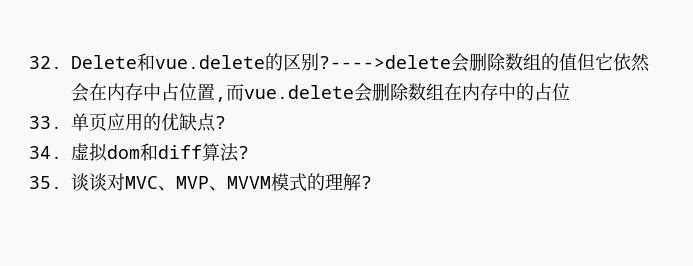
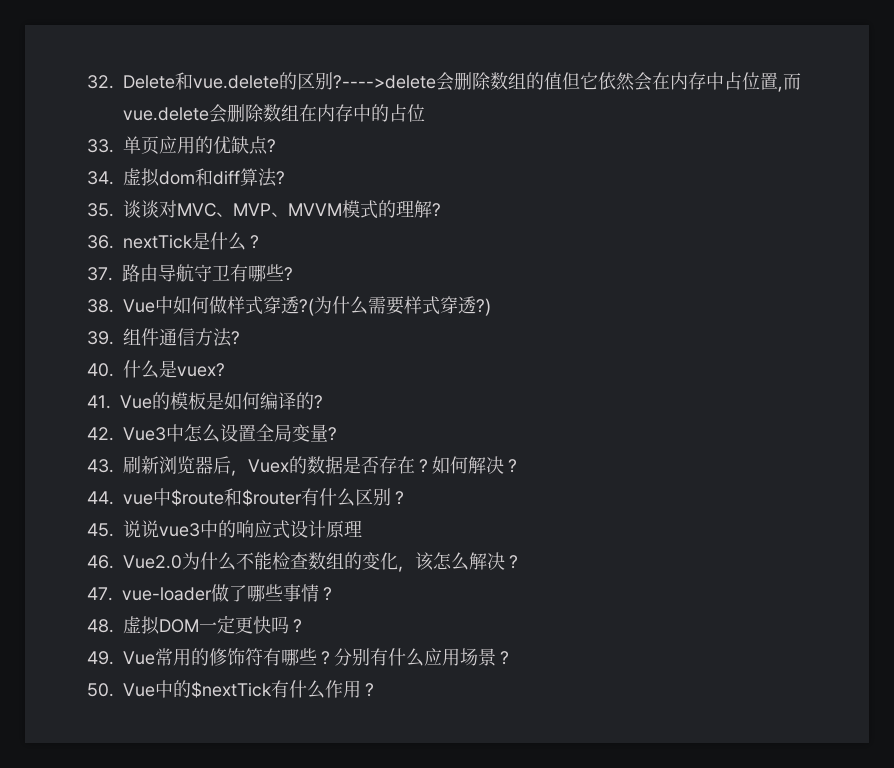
(372, 182) none -> [87,232,263,251] [87,264,293,282] [87,296,491,316] [87,328,240,347] [87,360,225,379] [87,392,323,410] [87,424,337,443] [87,456,521,476] [87,488,408,507] [87,520,362,539] [87,552,522,572] [87,584,336,602] [87,615,306,635] [87,648,513,667] [87,680,378,699] // 36. nextTick是什么？ // 37.路由导航守卫有哪些? // 38. Vue中如何做样式穿透?(为什么需要样式穿透?) // 39.组件通信方法? // 40.什么是vuex? // 41. Vue的模板是如何编译的? // 42. Vue3中怎么设置全局变量? // 43.刷新浏览器后，Vuex的数据是否存在？如何解决？ // 44. vue中$route和$router有什么区别？ // 45.说说vue3中的响应式设计原理 // 46. Vue2.0为什么不能检查数组的变化，该怎么解决？ // 47. vue-loader做了哪些事情？ // 48.虚拟DOM一定更快吗？ // 49. Vue常用的修饰符有哪些？分别有什么应用场景？ // 50. Vue中的$nextTick有什么作用？

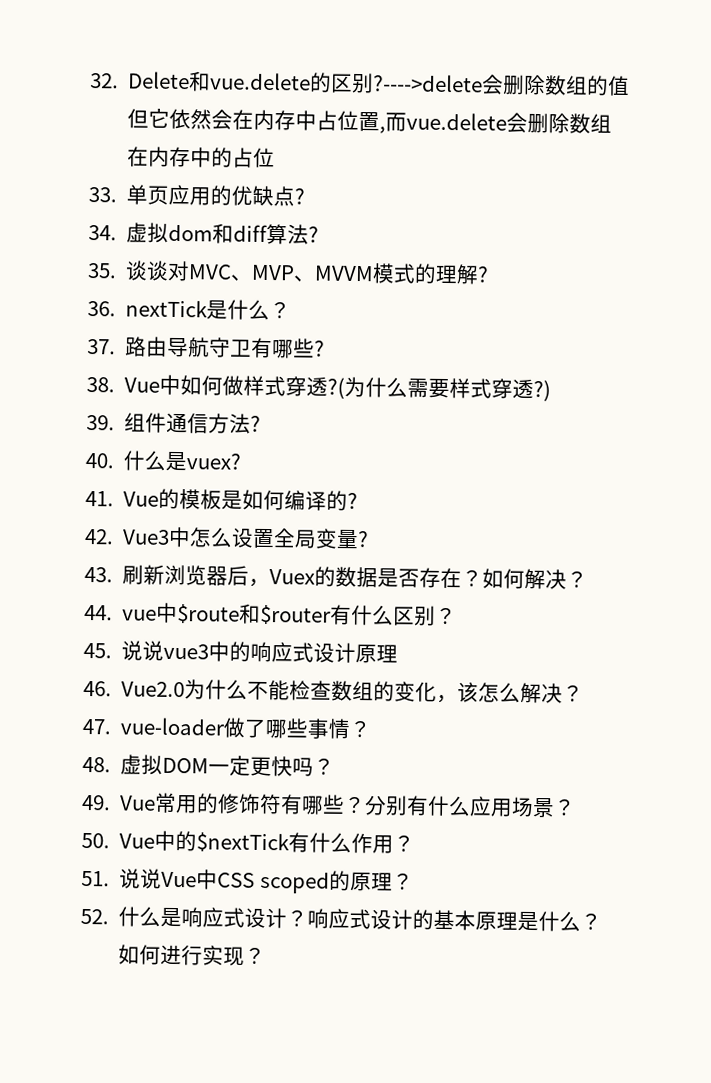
(378, 690) none -> [81,868,414,894] [80,906,603,932] [118,944,267,966] // 51.说说Vue中CSS scoped的原理？ // 52.什么是响应式设计？响应式设计的基本原理是什么？如何进行实现？

